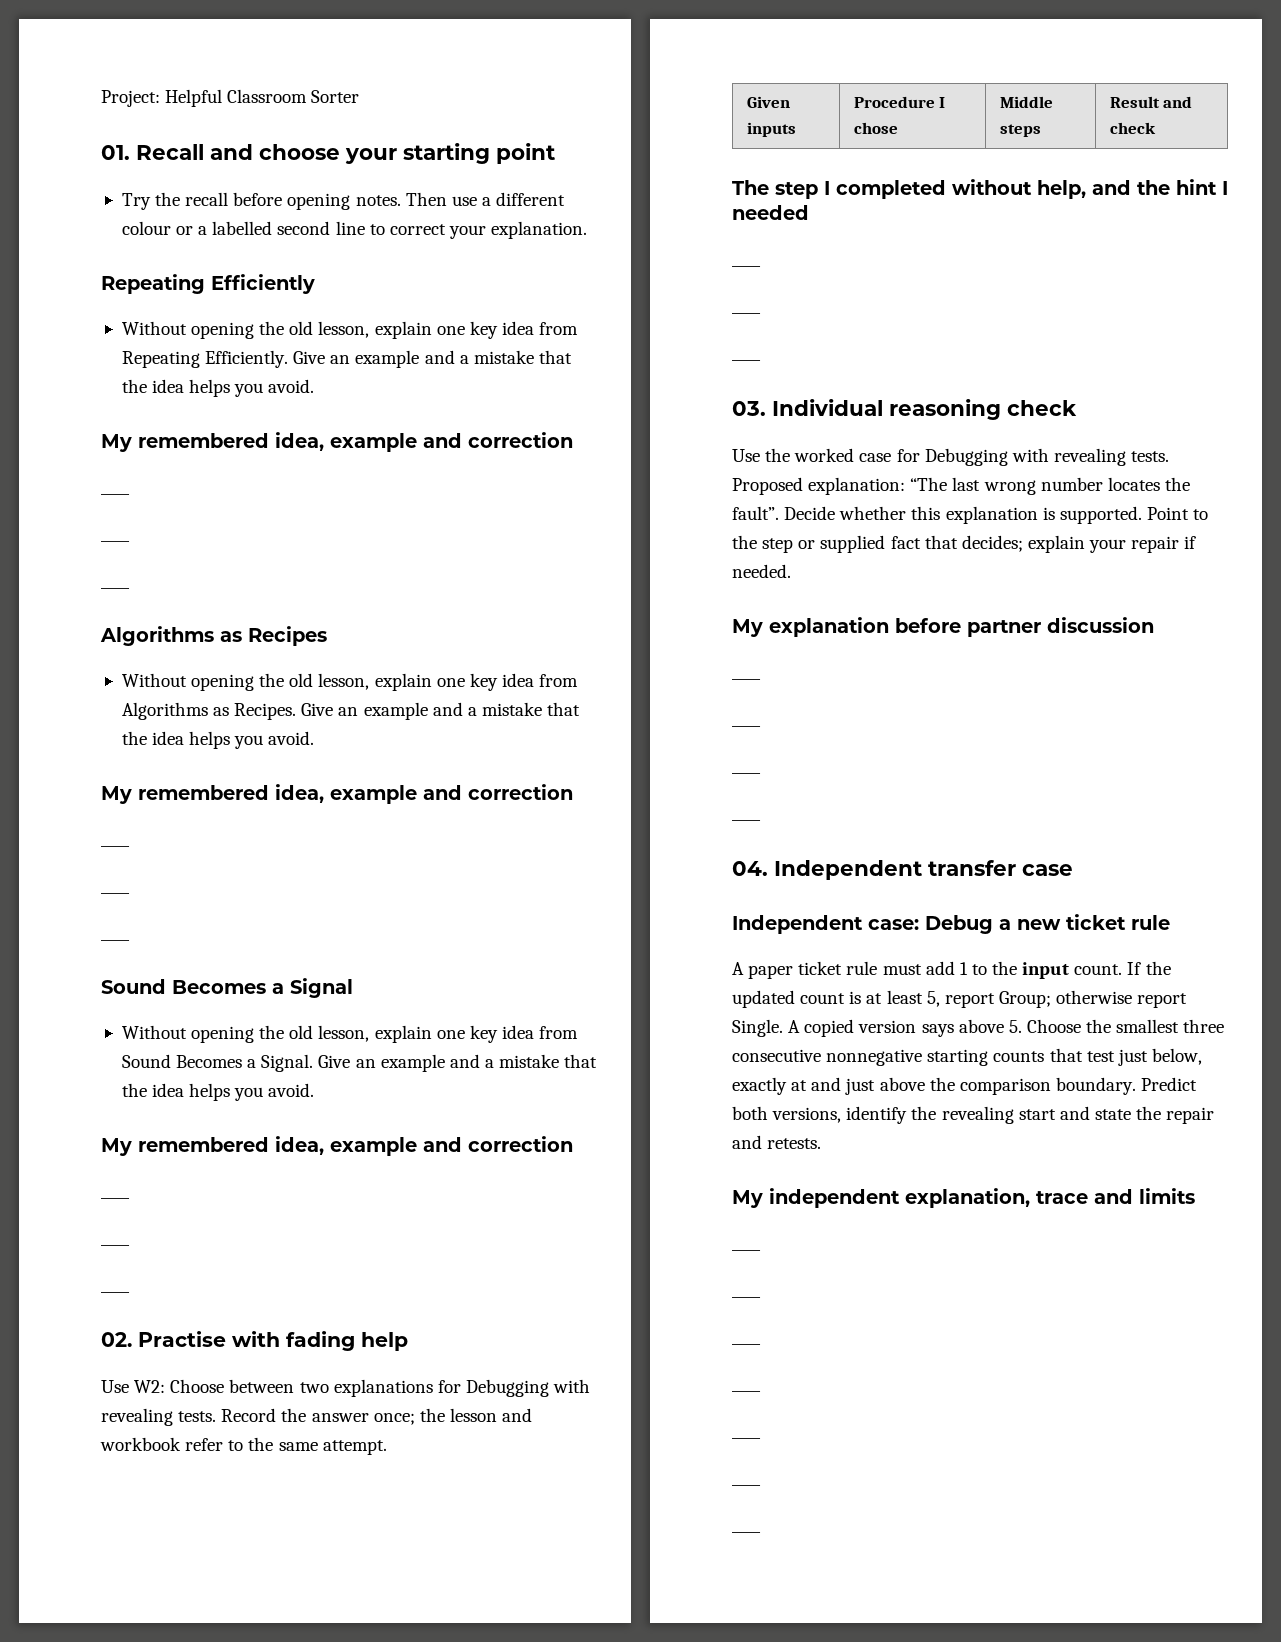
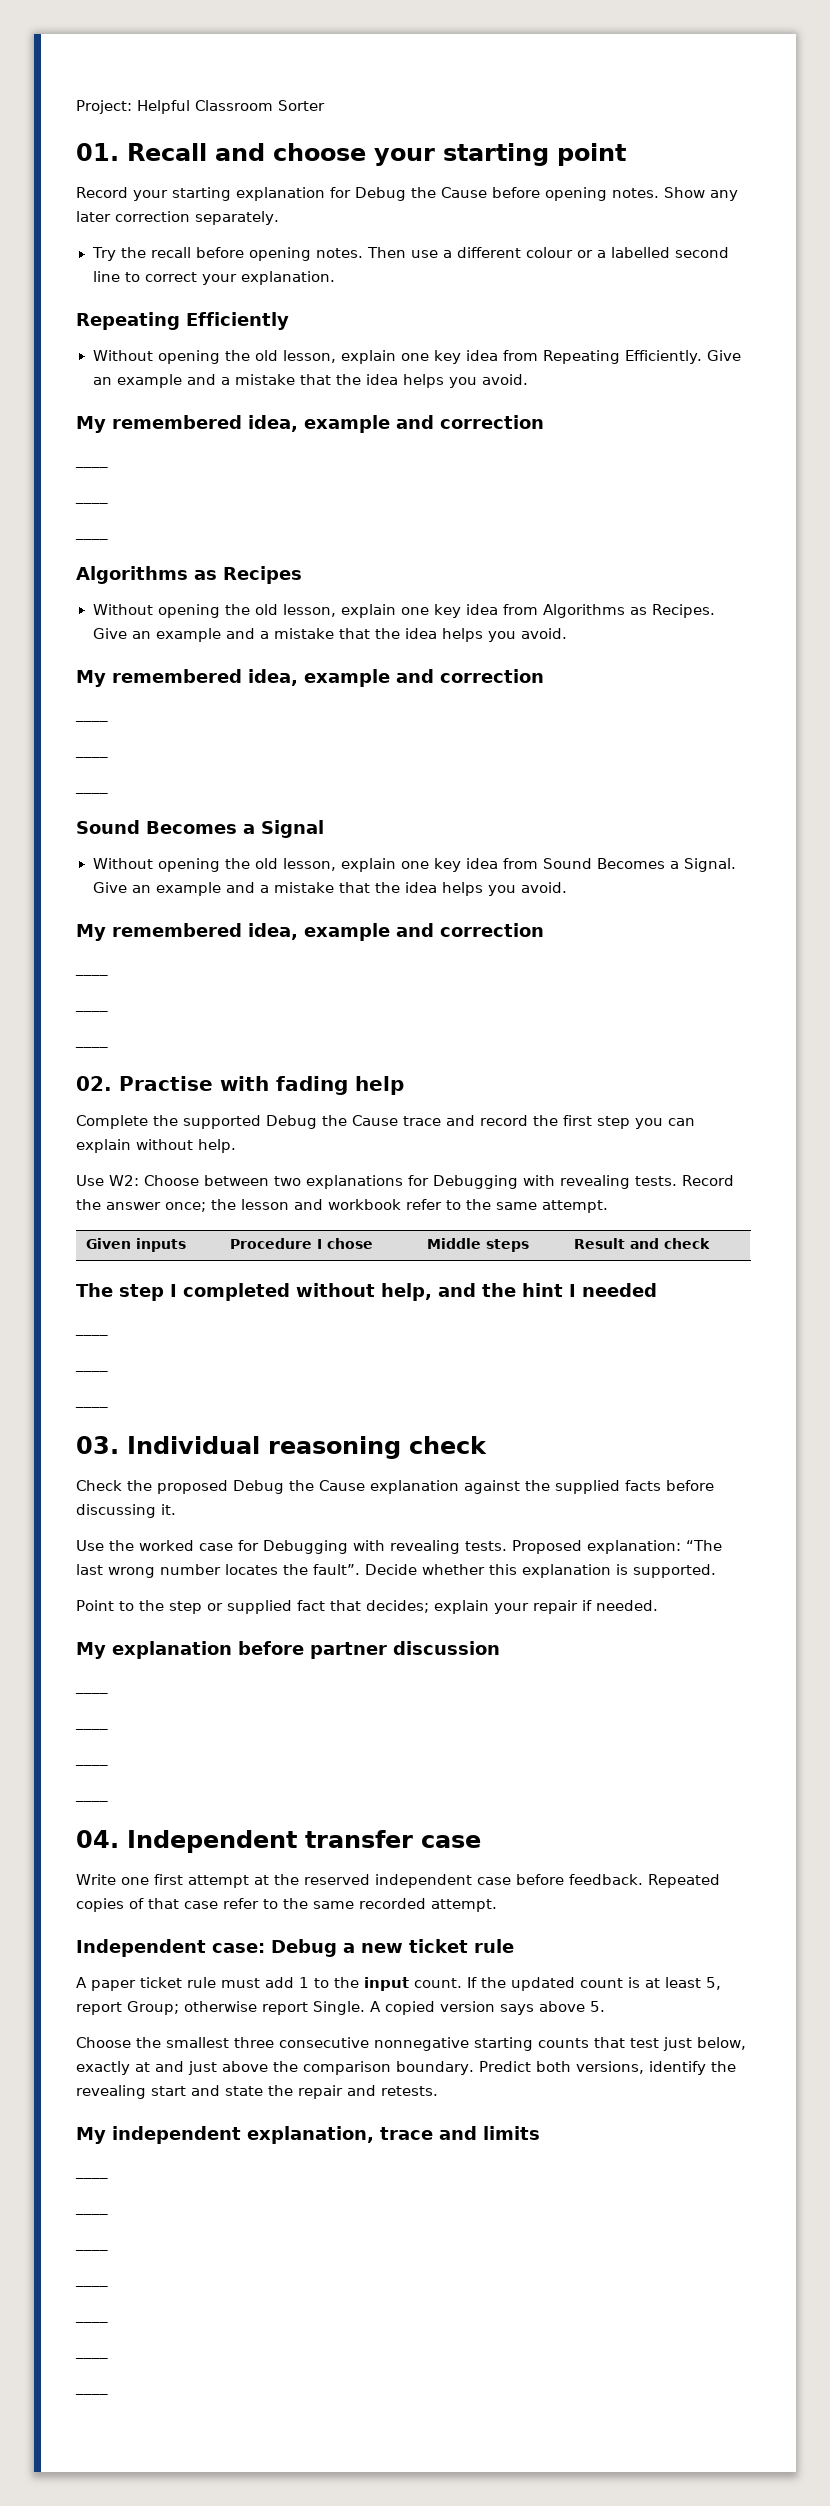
(555, 153) none -> [76,187,738,201] [76,211,279,225] // Record your starting explanation for Debug the Cause before opening notes. Show any later correction separately.
(408, 1341) none -> [76,1115,695,1129] [76,1139,236,1153] // Complete the supported Debug the Cause trace and record the first step you can explain without help.
(1077, 408) none -> [76,1480,714,1494] [76,1504,176,1518] // Check the proposed Debug the Cause explanation against the supplied facts before discussing it.
(1142, 515) none -> (716, 1571) //
(1073, 870) none -> [76,1874,720,1888] [76,1898,497,1912] // Write one first attempt at the reserved independent case before feedback. Repeated copies of that case refer to the same recorded attempt.
(1022, 1026) none -> (605, 2006) //

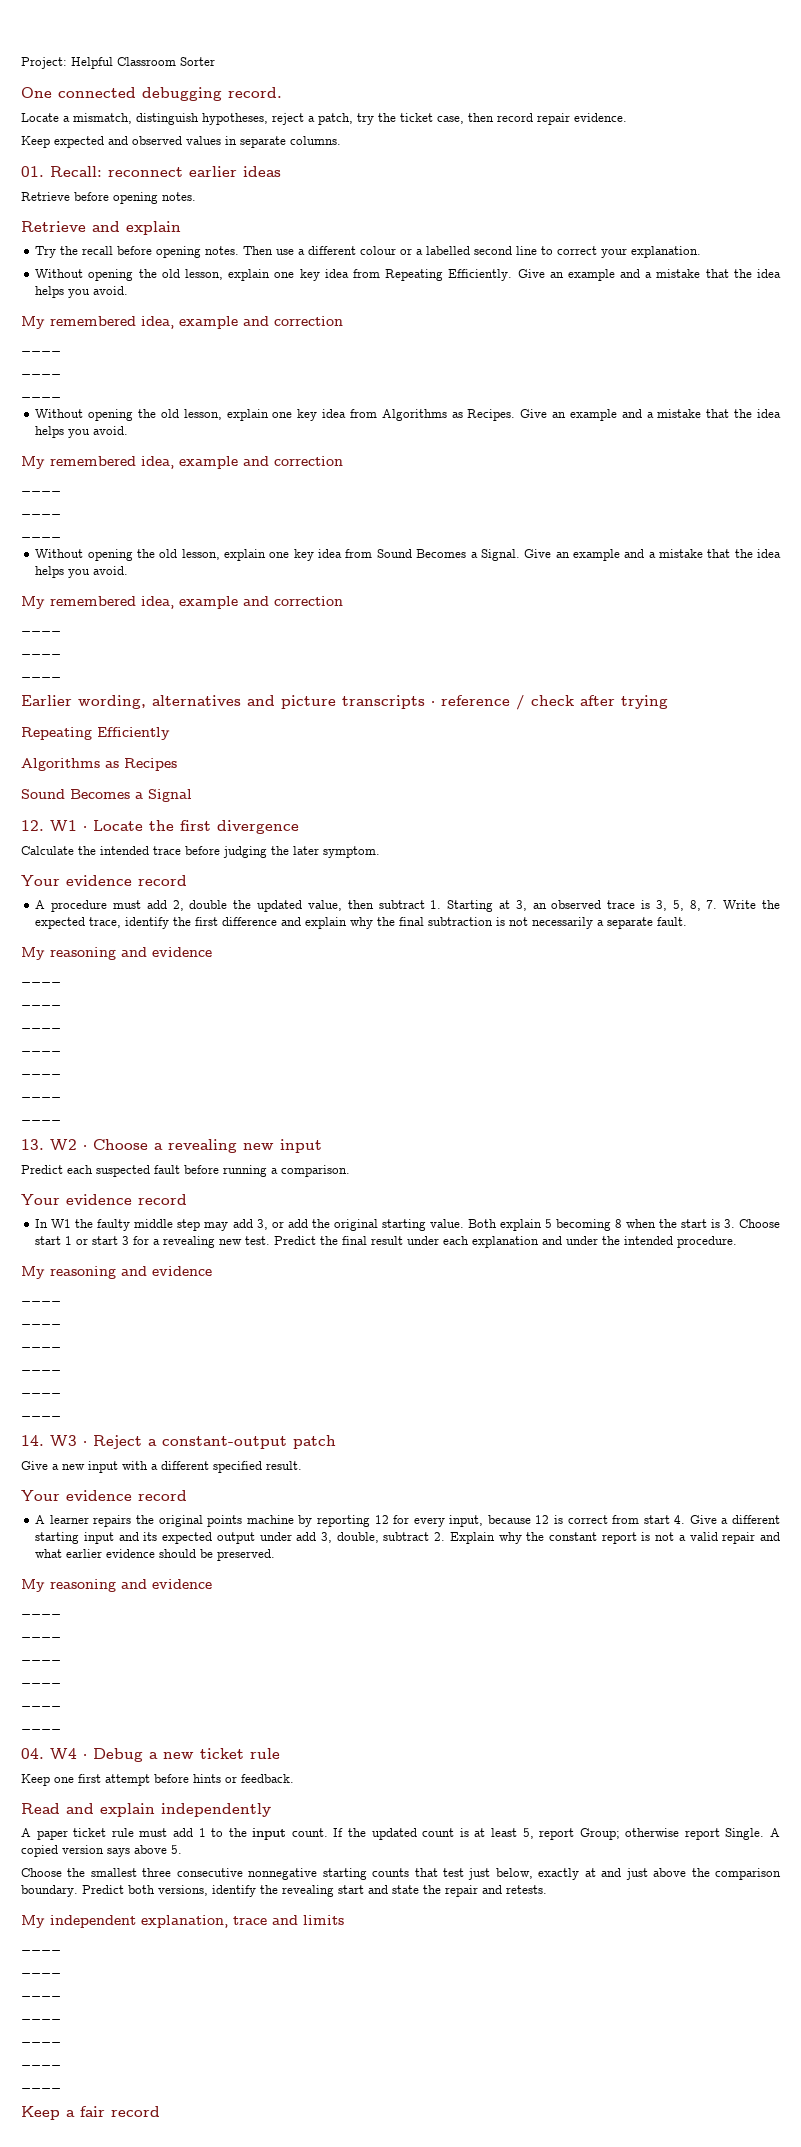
[76,143,626,166] [76,187,738,201] [76,211,279,225] 01. Recall and choose your starting point // Record your starting explanation for Debug the Cause before opening notes. Show any later correction separately. -> [21,87,282,101] [21,113,627,125] [21,136,341,148] [21,166,281,177] [21,192,196,204] [21,221,181,235] One connected debugging record. // Locate a mismatch, distinguish hypotheses, reject a patch, try the ticket case, then record repair evidence. // Keep expected and observed values in separate columns. // 01. Recall: reconnect earlier ideas // Retrieve before opening notes. // Retrieve and explain
[76,312,289,330] // Repeating Efficiently -> (702, 252) none
[76,566,302,584] // Algorithms as Recipes -> (61, 396) none
[76,820,324,838] // Sound Becomes a Signal -> (61, 536) none
[76,1076,404,1095] [76,1115,695,1129] [76,1139,236,1153] [76,1175,734,1189] [76,1199,608,1213] [85,1238,186,1252] [229,1238,373,1249] [426,1238,529,1252] [573,1238,710,1249] [76,1283,657,1301] [75,1332,108,1336] [75,1368,108,1372] [75,1404,108,1408] [76,1436,487,1459] [76,1480,714,1494] [76,1504,176,1518] [76,1540,722,1554] [76,1564,716,1578] [76,1600,658,1614] [76,1641,500,1659] 02. Practise with fading help // Complete the supported Debug the Cause trace and record the first step you can explain without help. // Use W2: Choose between two explanations for Debugging with revealing tests. Record the answer once; the lesson and workbook refer to the same attempt. // Given inputs | Procedure I chose | Middle steps | Result and check // The step I completed without help, and the hint I needed // ____ // ____ // ____ // 03. Individual reasoning check // Check the proposed Debug the Cause explanation against the supplied facts before discussing it. // Use the worked case for Debugging with revealing tests. Proposed explanation: “The last wrong number locates the fault”. Decide whether this explanation is supported. // Point to the step or supplied fact that decides; explain your repair if needed. // My explanation before partner discussion -> [21,695,668,710] [21,727,170,740] [21,758,177,771] [21,789,192,802] [21,820,299,834] [21,846,380,858] [21,875,187,886] [35,900,780,912] [35,917,688,929] [21,947,212,960] [21,980,61,983] [21,1003,61,1006] [21,1026,61,1029] [21,1049,61,1052] [21,1072,61,1075] [21,1095,61,1098] [21,1118,61,1121] [21,1139,322,1153] [21,1165,350,1177] [21,1194,187,1205] [35,1219,781,1231] [35,1236,738,1248] [21,1266,212,1279] [21,1299,61,1302] [21,1322,61,1325] [21,1345,61,1348] [21,1368,61,1371] [21,1391,61,1394] [21,1414,61,1417] [21,1435,336,1449] [21,1461,302,1473] [21,1490,187,1501] [35,1515,781,1527] [35,1532,781,1544] [35,1549,276,1561] [21,1579,212,1592] [21,1612,61,1615] [21,1635,61,1638] Earlier wording, alternatives and picture transcripts · reference / check after trying // Repeating Efficiently // Algorithms as Recipes // Sound Becomes a Signal // 12. W1 · Locate the first divergence // Calculate the intended trace before judging the later symptom. // Your evidence record // A procedure must add 2, double the updated value, then subtract 1. Starting at 3, an observed trace is 3, 5, 8, 7. Write the expected trace, identify the first difference and explain why the final subtraction is not necessarily a separate fault. // My reasoning and evidence // ____ // ____ // ____ // ____ // ____ // ____ // ____ // 13. W2 · Choose a revealing new input // Predict each suspected fault before running a comparison. // Your evidence record // In W1 the faulty middle step may add 3, or add the original starting value. Both explain 5 becoming 8 when the start is 3. Choose start 1 or start 3 for a revealing new test. Predict the final result under each explanation and under the intended procedure. // My reasoning and evidence // ____ // ____ // ____ // ____ // ____ // ____ // 14. W3 · Reject a constant-output patch // Give a new input with a different specified result. // Your evidence record // A learner repairs the original points machine by reporting 12 for every input, because 12 is correct from start 4. Give a different starting input and its expected output under add 3, double, subtract 2. Explain why the constant report is not a valid repair and what earlier evidence should be preserved. // My reasoning and evidence // ____ // ____
[127,1830,481,1853] [76,1874,720,1888] [76,1898,497,1912] [76,1939,265,1957] Independent transfer case // Write one first attempt at the reserved independent case before feedback. Repeated copies of that case refer to the same recorded attempt. // Independent case: -> [50,1748,87,1760] W4 ·
(514, 1946) none -> [21,1774,294,1786] [21,1803,271,1817] // Keep one first attempt before hints or feedback. // Read and explain independently
(108, 2393) none -> [21,2106,160,2120] // Keep a fair record

